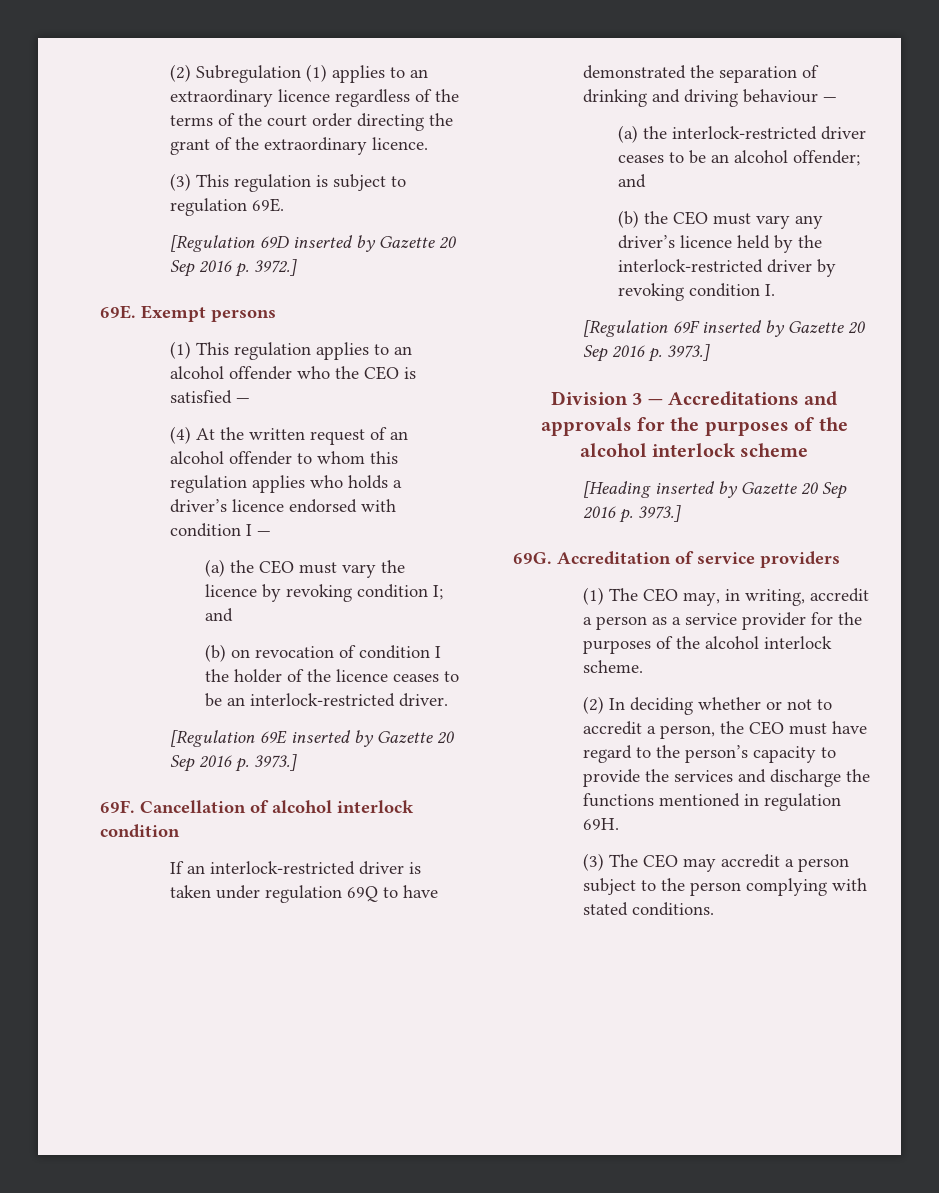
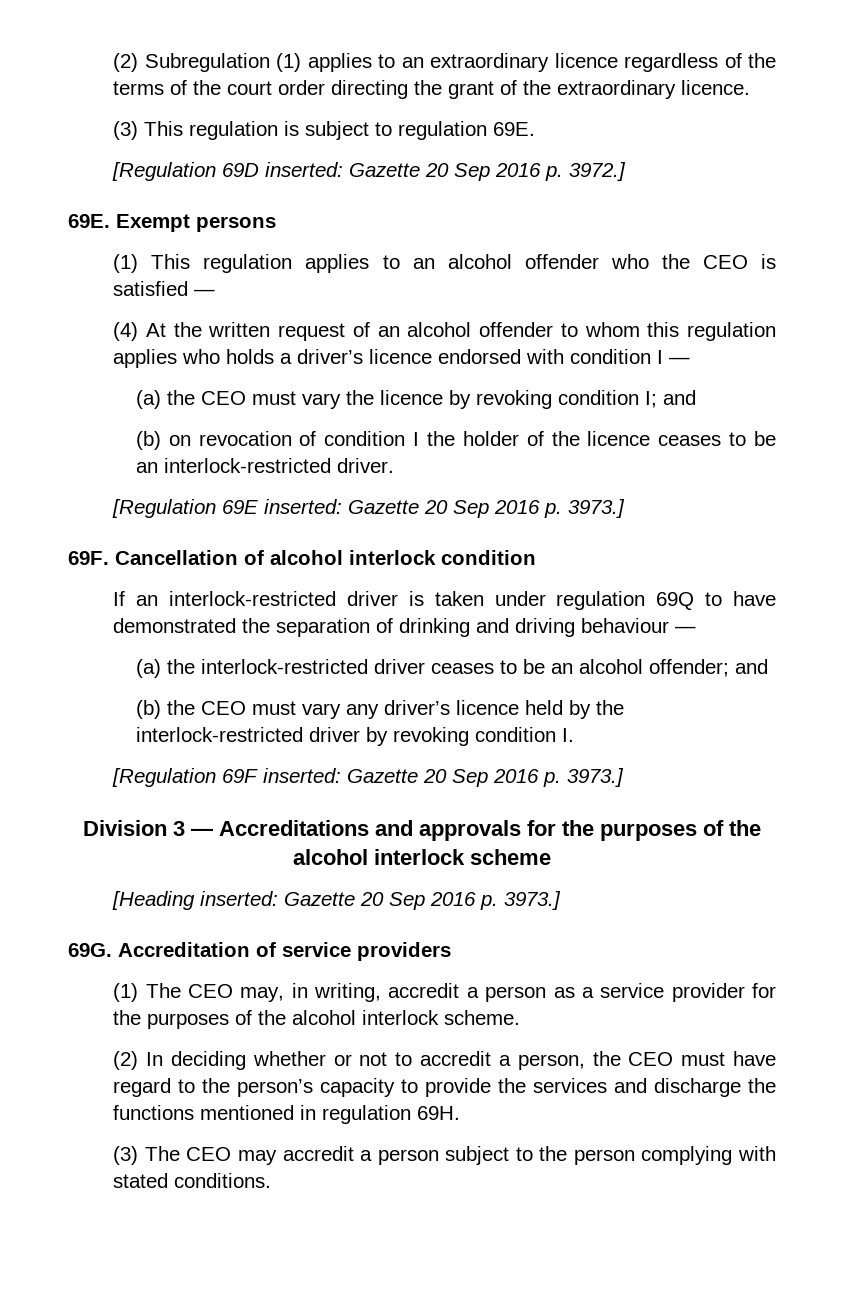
[293,235,377,252] inserted by -> [265,162,344,177] inserted:
[291,730,375,747] inserted by -> [264,499,343,514] inserted:
[702,320,786,337] inserted by -> [263,768,342,783] inserted:
[655,481,739,498] inserted by -> [200,891,279,906] inserted:

